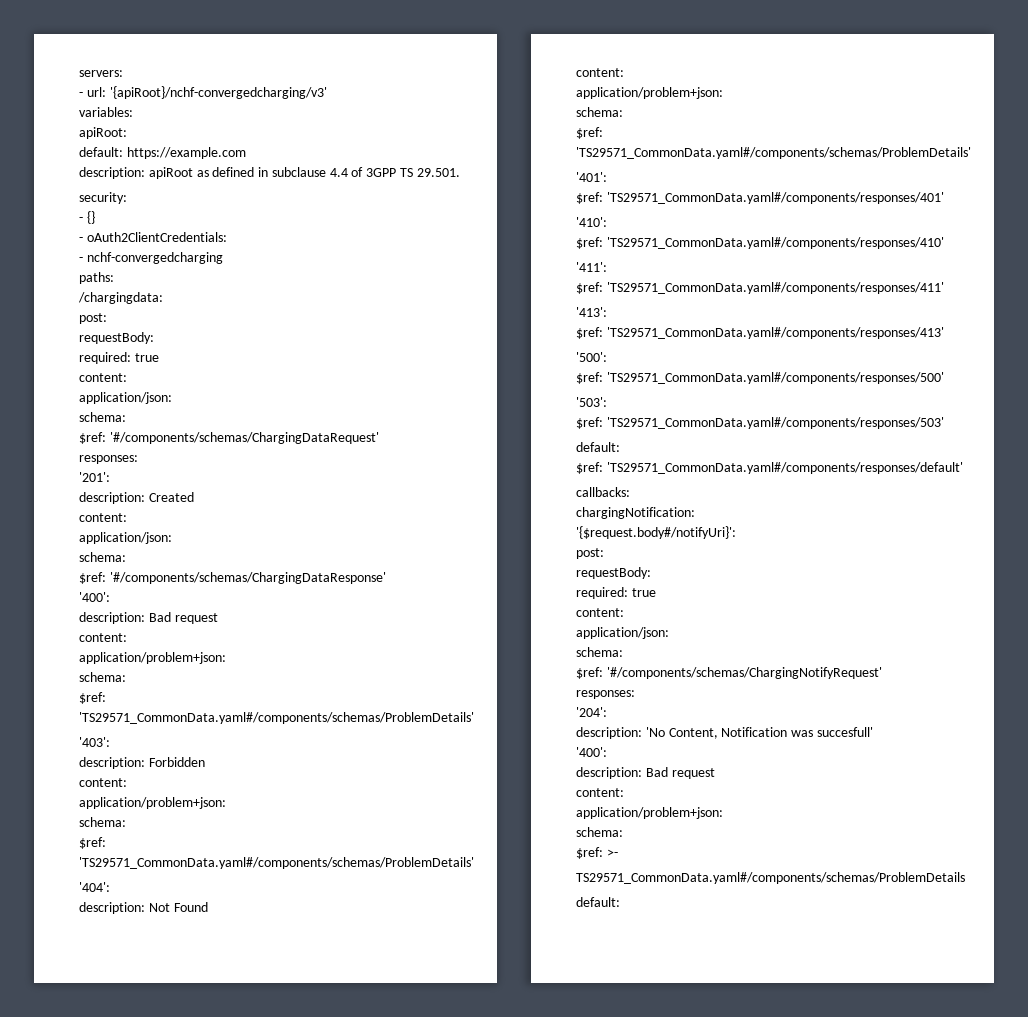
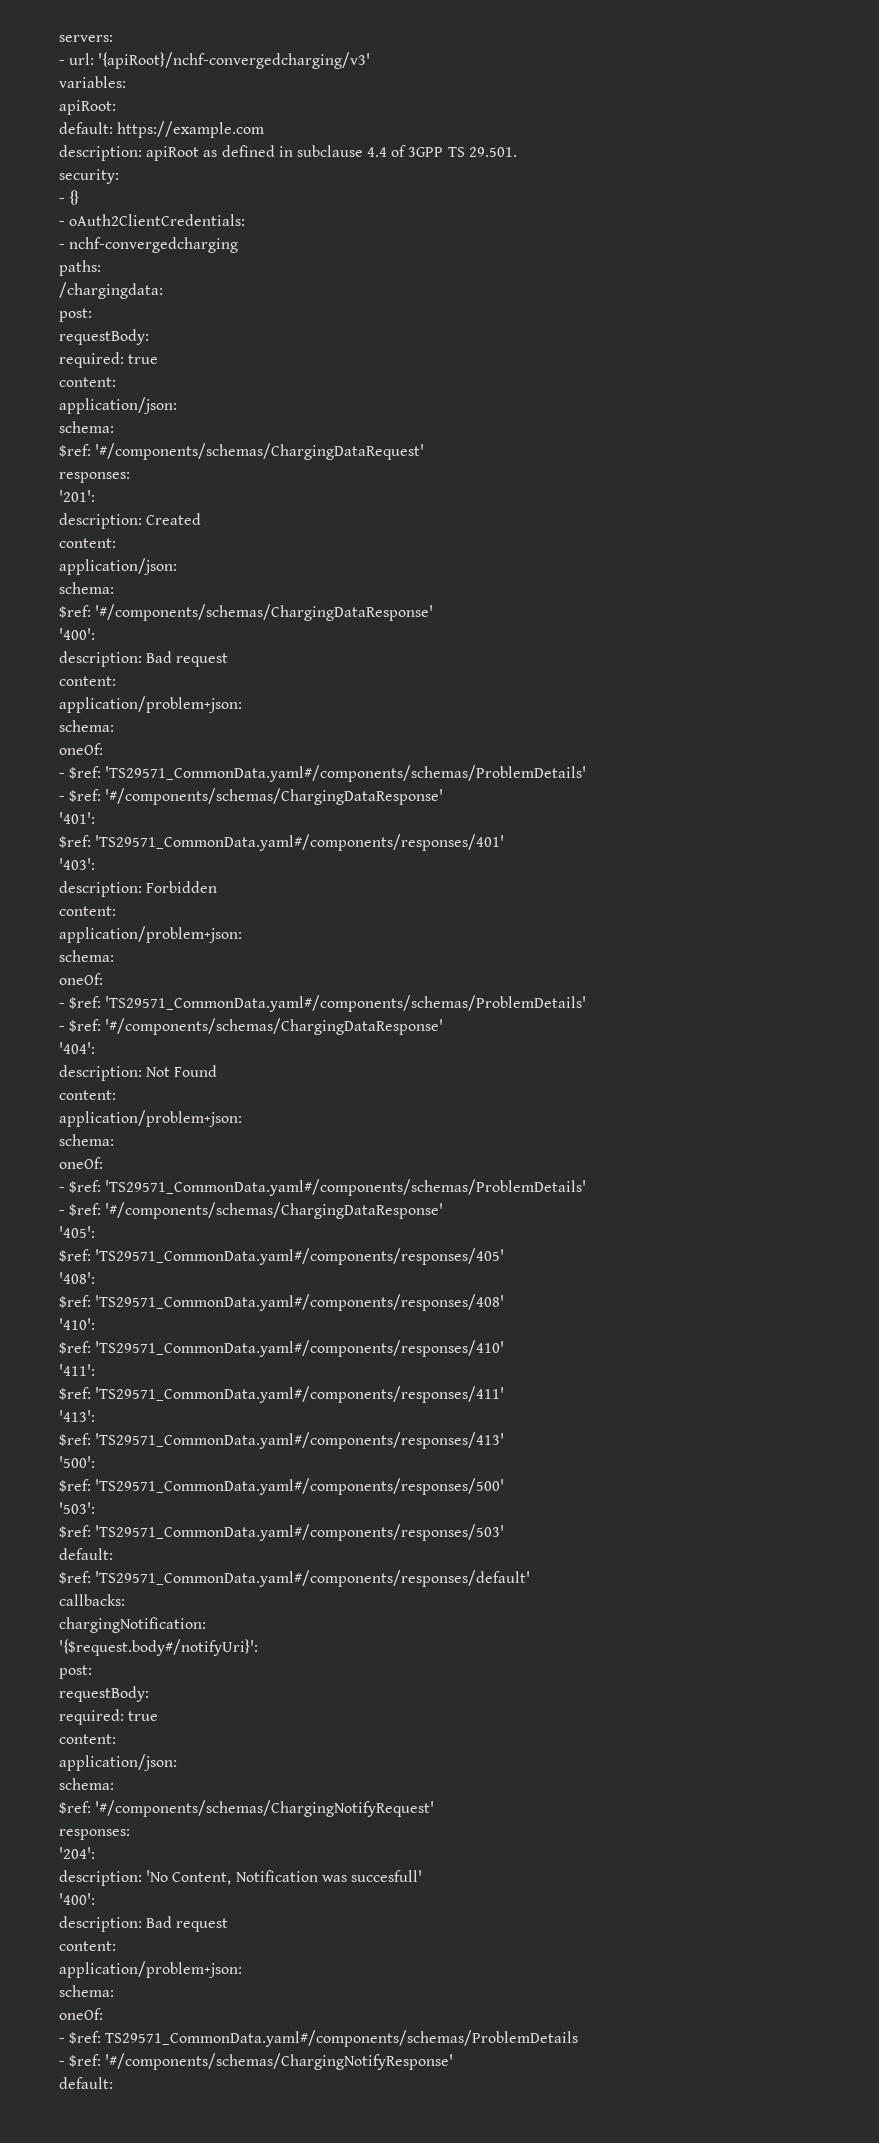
[79,692,106,704] [79,712,474,724] $ref: 'TS29571_CommonData.yaml#/components/schemas/ProblemDetails' -> [59,743,103,755] [59,765,587,782] [59,788,444,805] [59,812,95,824] [59,834,505,851] oneOf: // - $ref: 'TS29571_CommonData.yaml#/components/schemas/ProblemDetails' // - $ref: '#/components/schemas/ChargingDataResponse' // '401': // $ref: 'TS29571_CommonData.yaml#/components/responses/401'
[79,837,106,849] [79,857,474,869] $ref: 'TS29571_CommonData.yaml#/components/schemas/ProblemDetails' -> [59,973,103,985] [59,995,587,1012] [59,1018,444,1035] oneOf: // - $ref: 'TS29571_CommonData.yaml#/components/schemas/ProblemDetails' // - $ref: '#/components/schemas/ChargingDataResponse'
[576,127,603,139] [576,147,971,159] [576,172,607,182] [576,192,944,204] $ref: 'TS29571_CommonData.yaml#/components/schemas/ProblemDetails' // '401': // $ref: 'TS29571_CommonData.yaml#/components/responses/401' -> [59,1157,103,1169] [59,1179,587,1196] [59,1202,444,1219] [59,1226,95,1238] [59,1248,505,1265] [59,1272,95,1284] [59,1294,505,1311] oneOf: // - $ref: 'TS29571_CommonData.yaml#/components/schemas/ProblemDetails' // - $ref: '#/components/schemas/ChargingDataResponse' // '405': // $ref: 'TS29571_CommonData.yaml#/components/responses/405' // '408': // $ref: 'TS29571_CommonData.yaml#/components/responses/408'
[576,847,618,859] [576,872,965,884] $ref: >- // TS29571_CommonData.yaml#/components/schemas/ProblemDetails -> [59,2008,103,2020] [59,2030,579,2047] [59,2053,454,2070] oneOf: // - $ref: TS29571_CommonData.yaml#/components/schemas/ProblemDetails // - $ref: '#/components/schemas/ChargingNotifyResponse'

